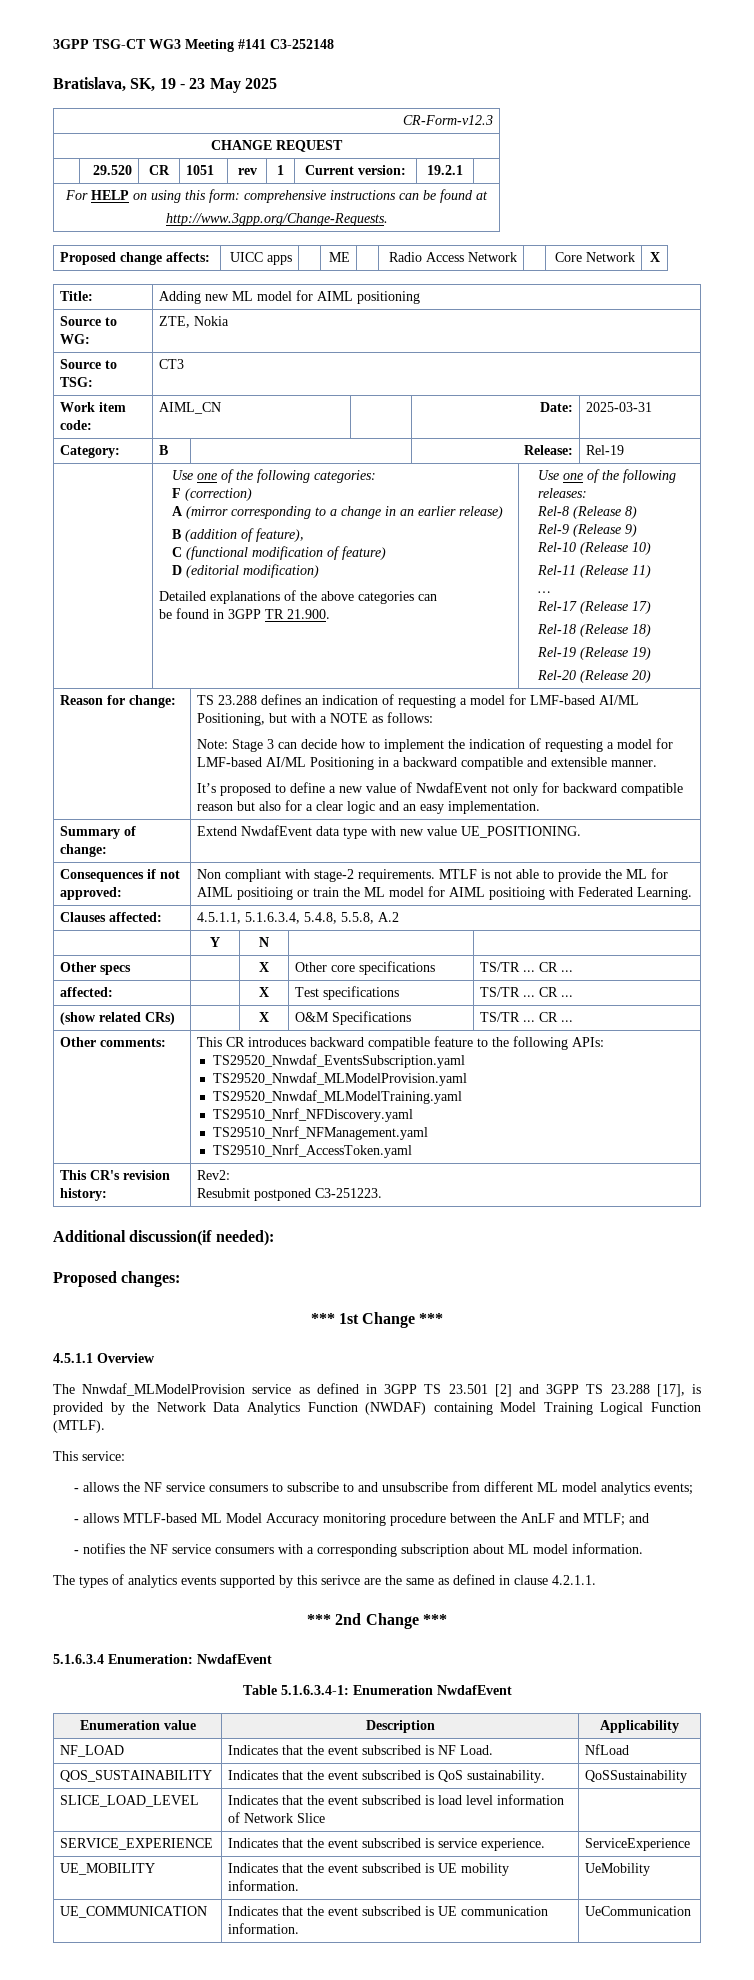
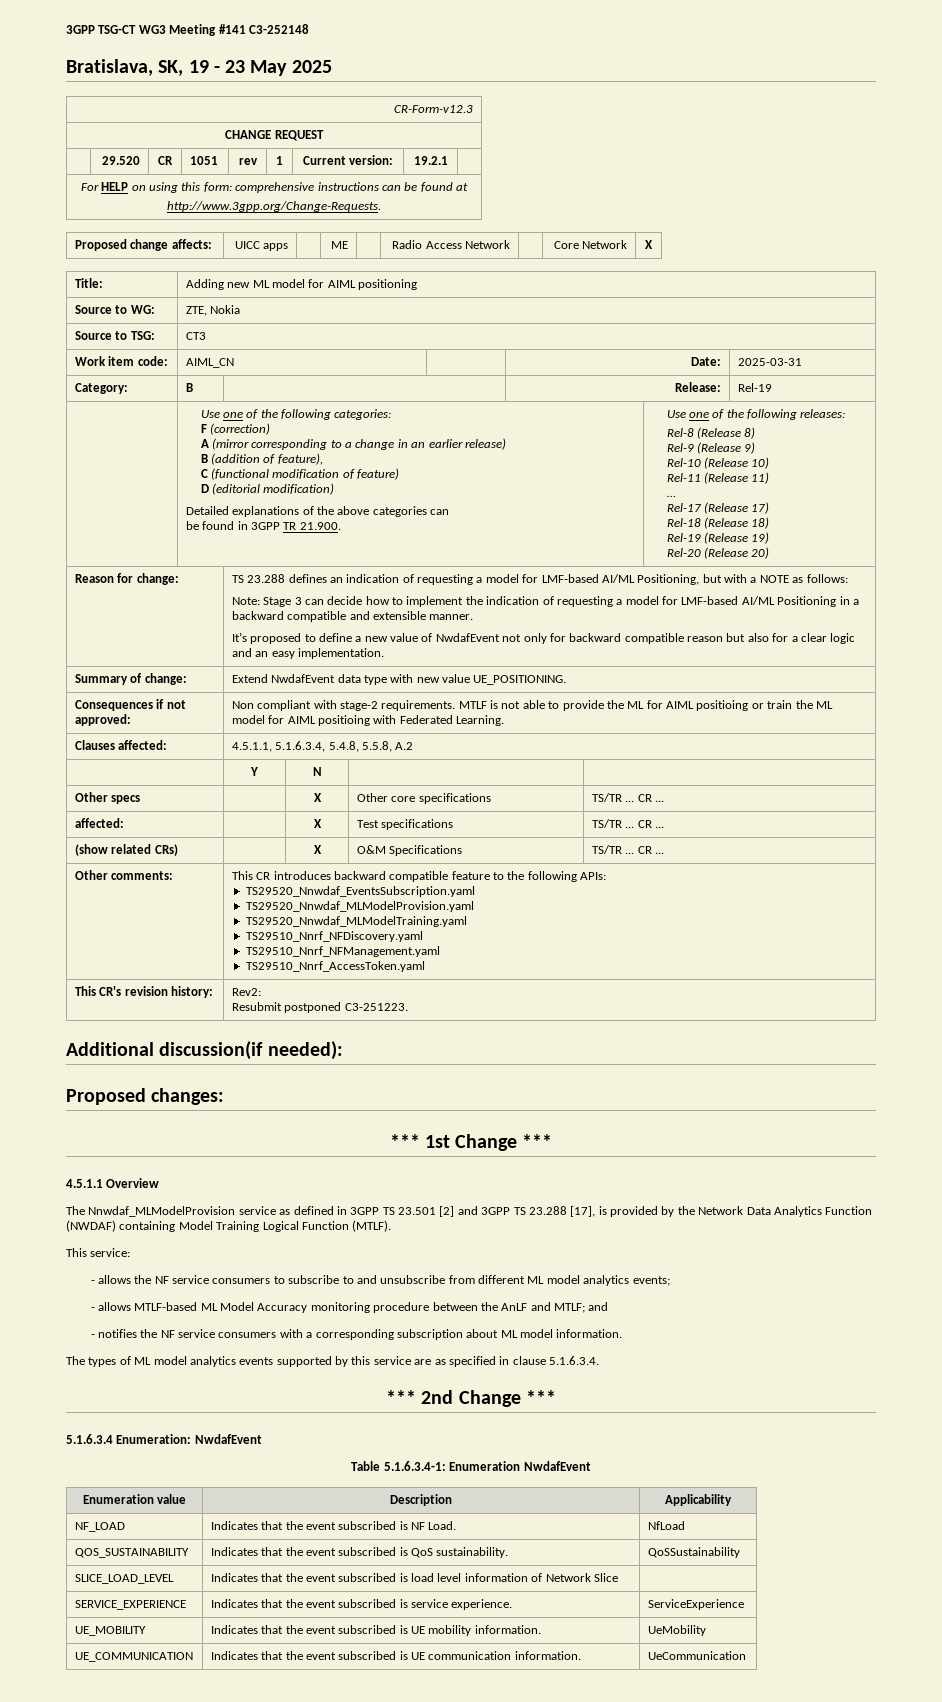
(124, 1579) none -> [134,1356,187,1365] ML model
[321,1574,495,1585] serivce are the same as defined -> [373,1356,496,1367] service are as specified
[552,1575,596,1585] 4.2.1.1. -> [549,1356,599,1365] 5.1.6.3.4.

